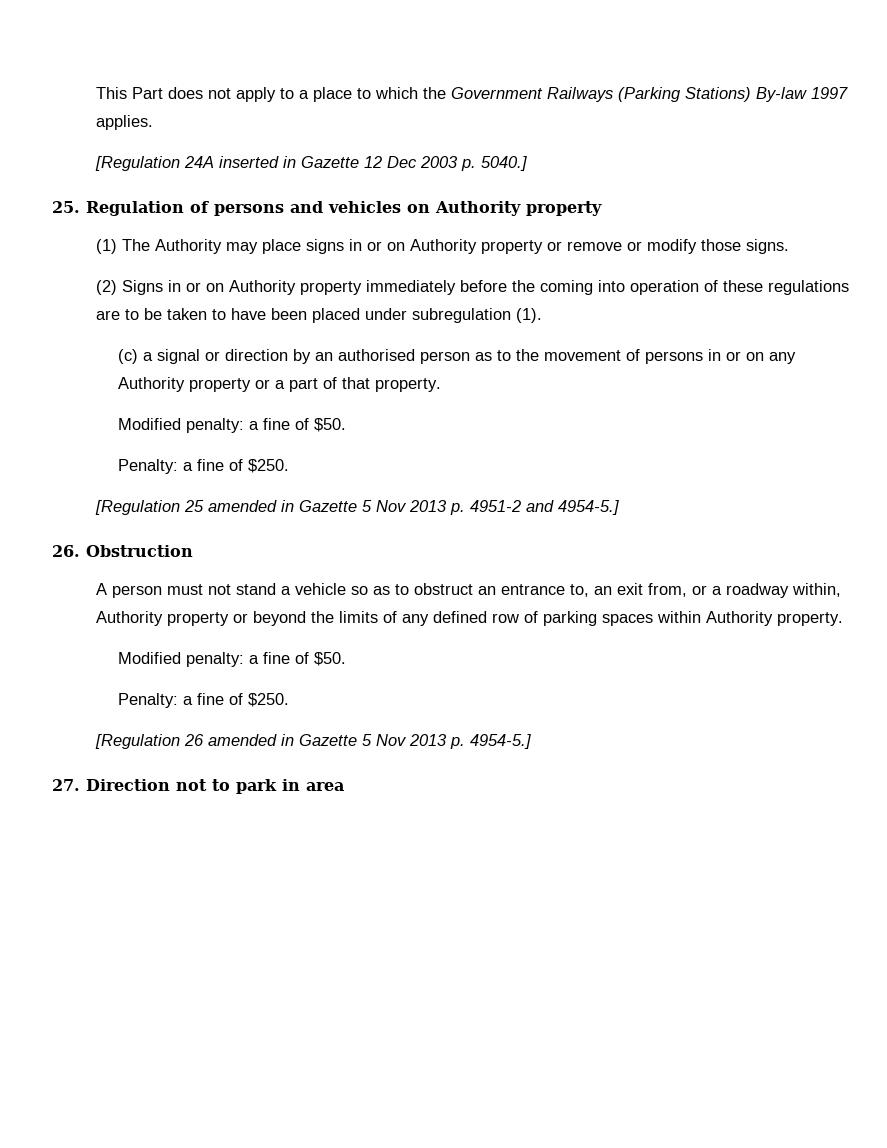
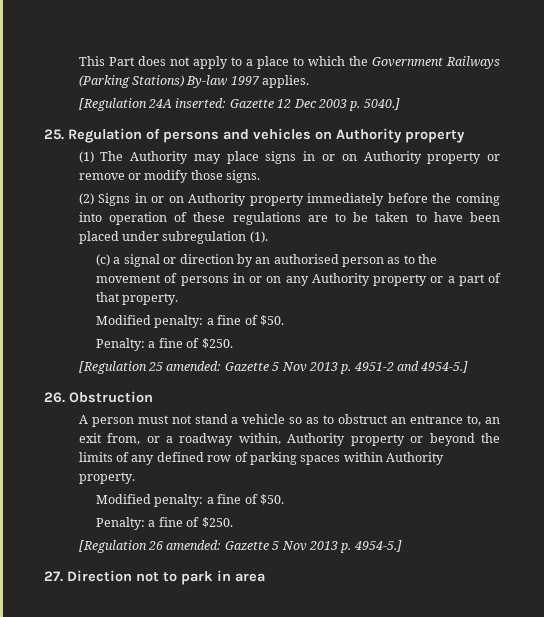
[218,156,296,168] inserted in -> [175,98,227,108] inserted:
[207,500,294,512] amended in -> [166,361,222,371] amended:
[207,734,294,746] amended in -> [166,540,222,550] amended:

